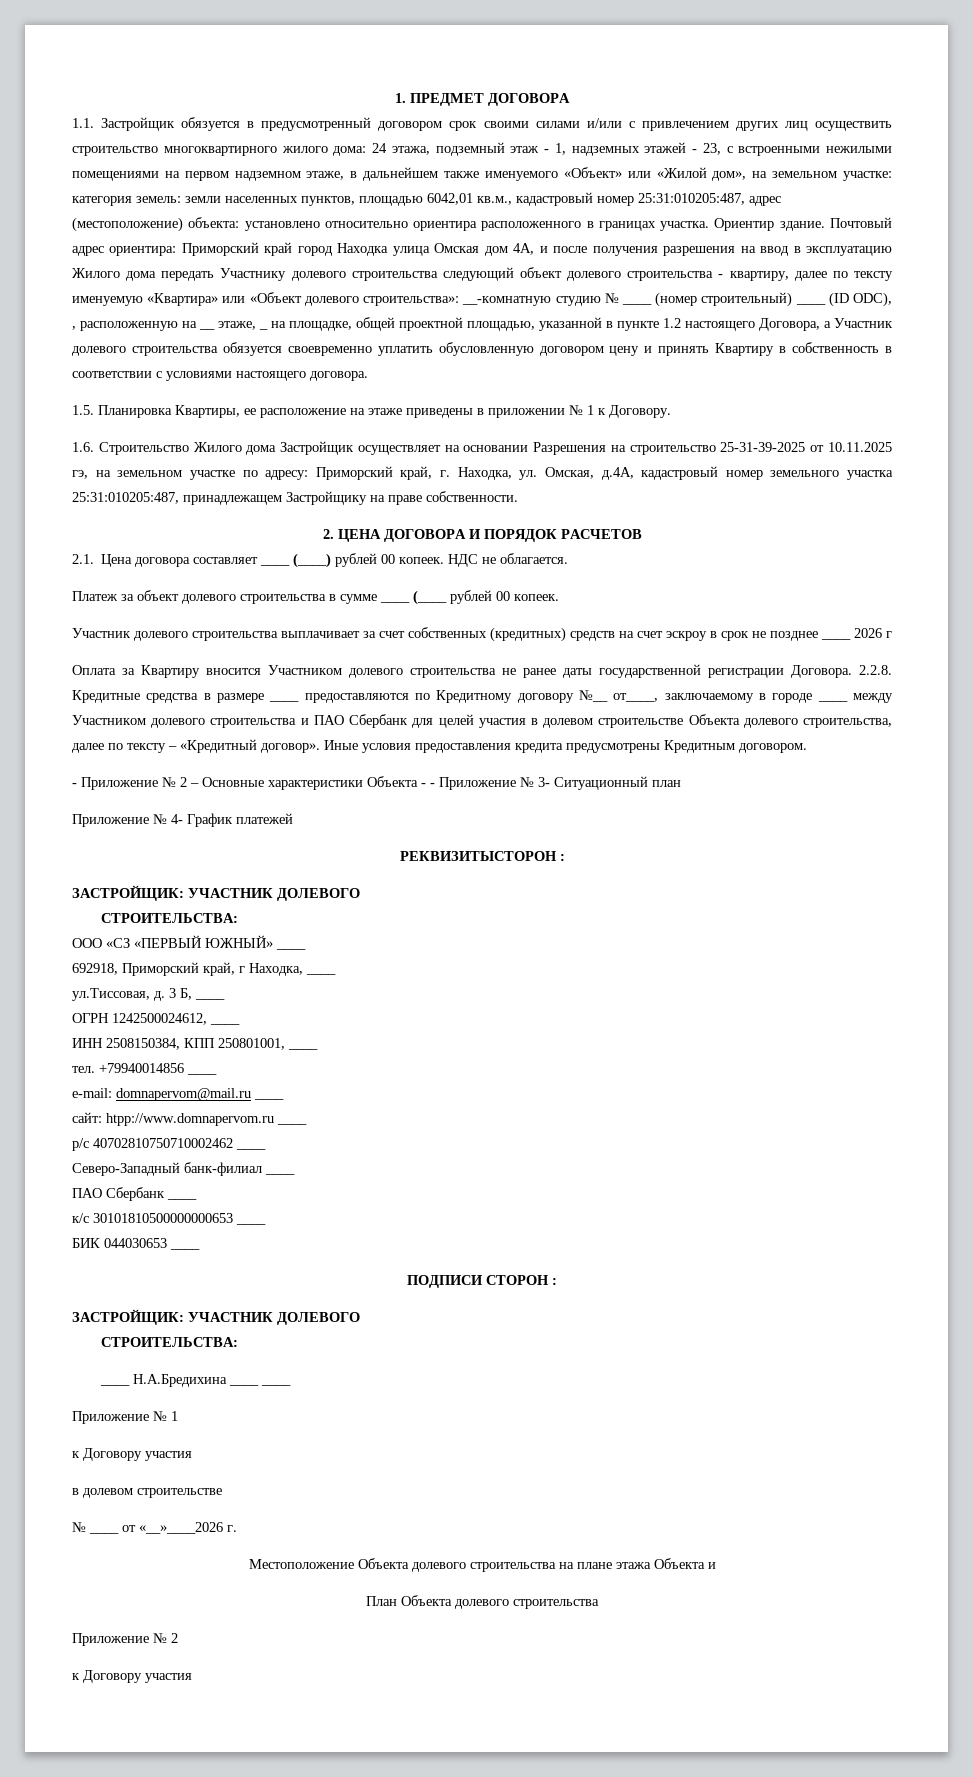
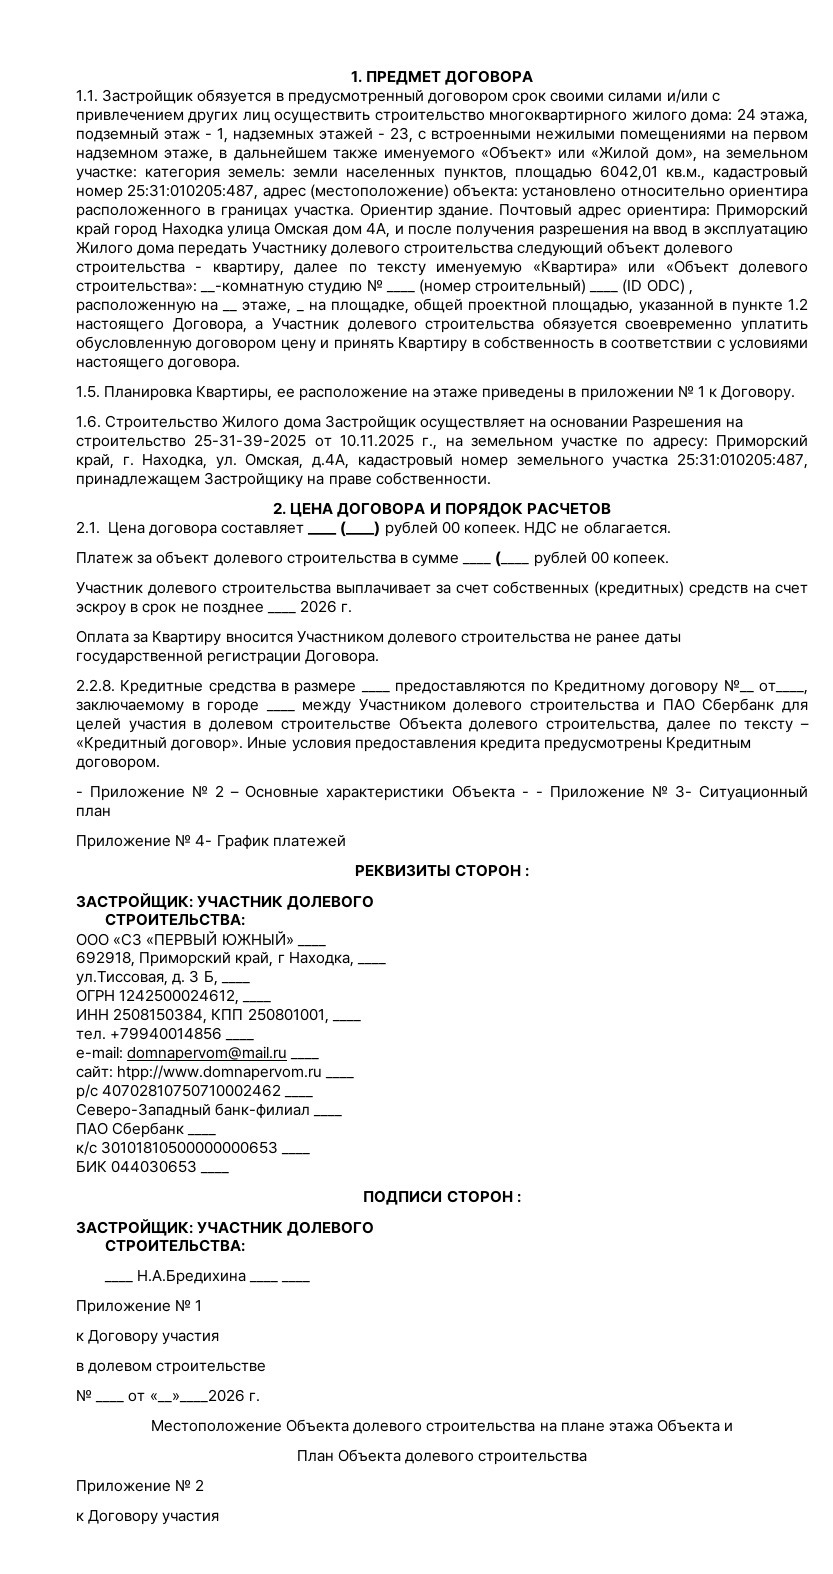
[852,292,892,307] ODC), -> [646,279,685,295] ODC)
[72,470,88,479] гэ, -> [422,437,438,450] г.,
[886,631,892,638] г -> [341,603,353,613] г.
(852, 671) none -> (380, 657) //
[399,851,557,861] РЕКВИЗИТЫСТОРОН -> [355,864,521,877] РЕКВИЗИТЫ СТОРОН

